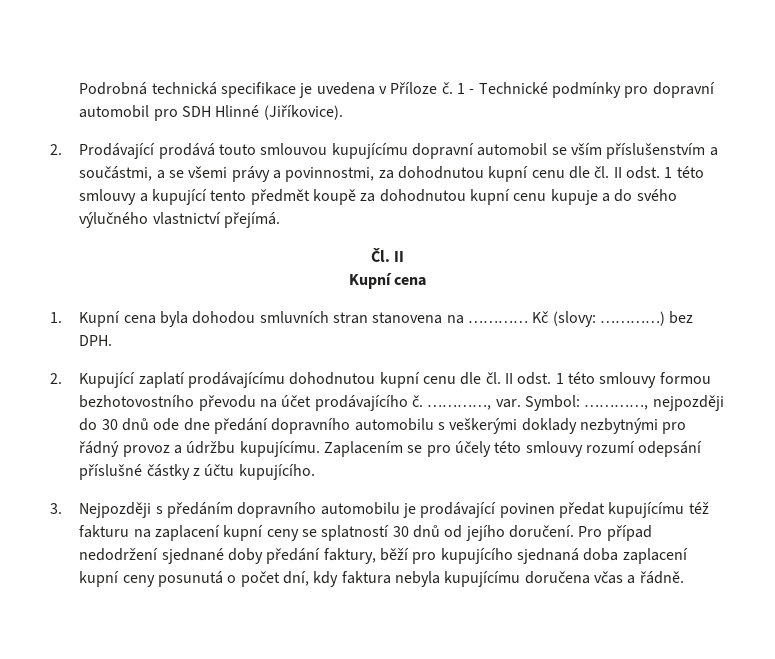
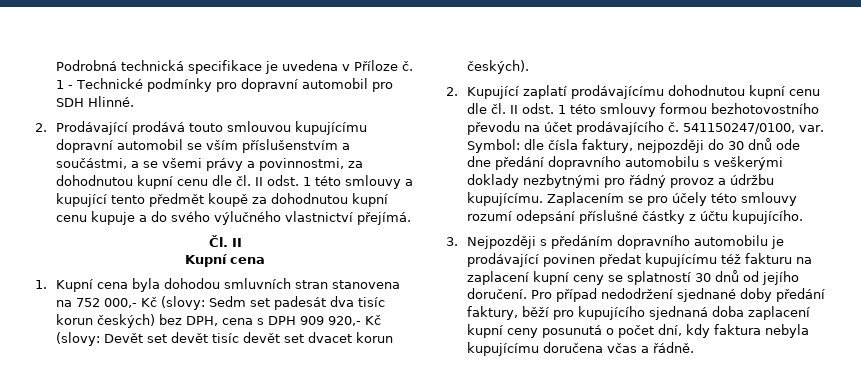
[215,105,343,120] Hlinné (Jiříkovice). -> [87,96,134,107] Hlinné.
[467,311,694,327] [79,335,113,346] ………… Kč (slovy: …………) bez DPH. -> [75,296,385,310] [55,314,381,328] [55,332,393,346] [466,60,529,74] 752 000,- Kč (slovy: Sedm set padesát dva tisíc korun českých) bez DPH, cena s DPH 909 920,- Kč (slovy: Devět set devět tisíc devět set dvacet korun českých).
[427,404,492,410] …………, -> [682,123,795,134] 541150247/0100,
[584,404,649,410] …………, -> [523,139,633,153] dle čísla faktury,

